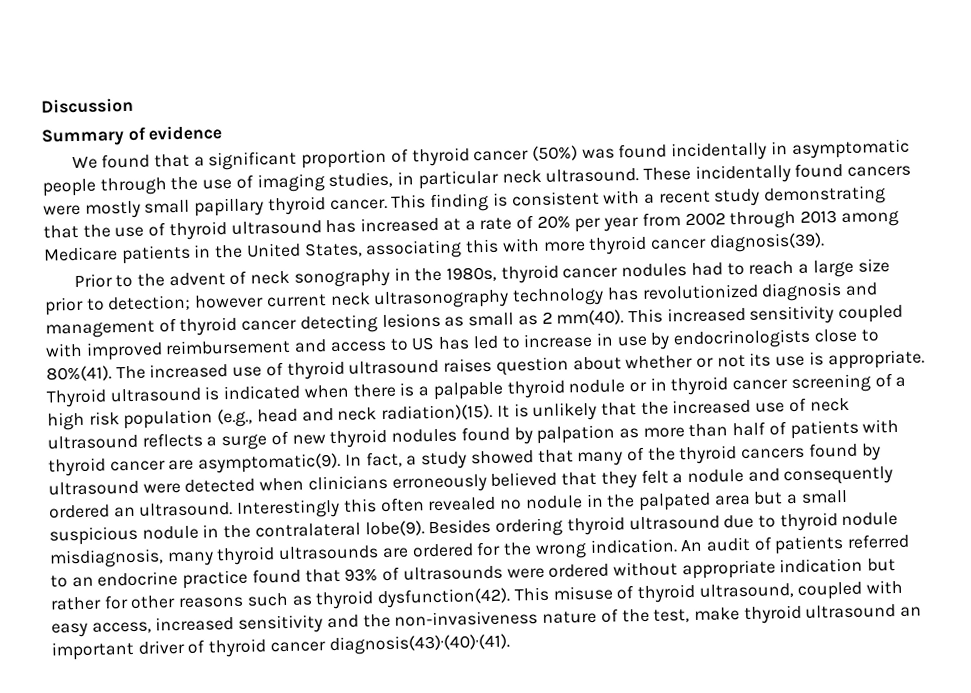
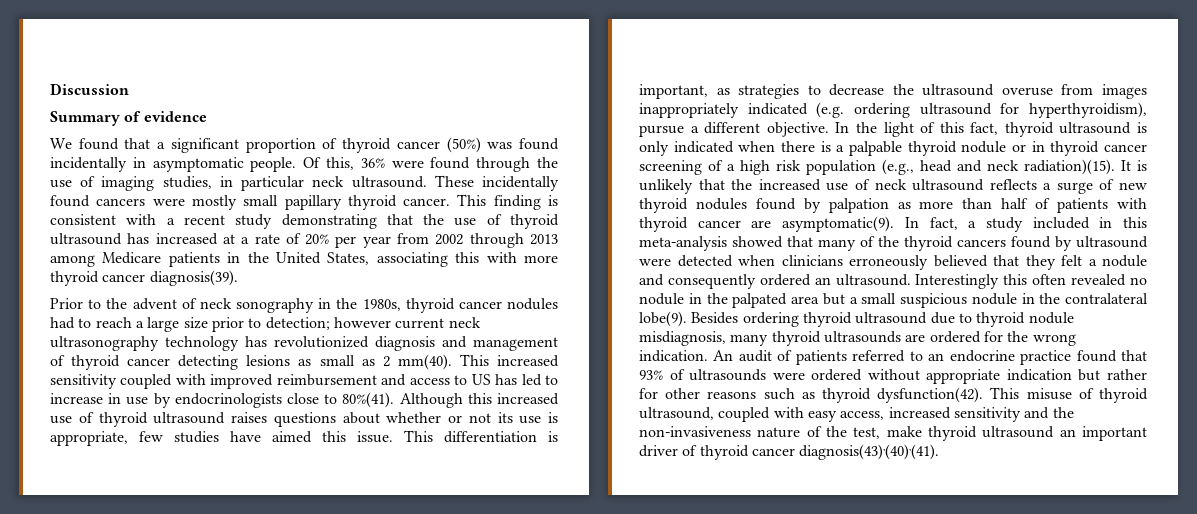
[42,178,96,197] people -> [250,157,471,172] people. Of this, 36% were found
[115,365,146,380] The -> [399,393,492,408] Although this
[495,356,569,376] question -> [273,412,336,427] questions
[827,349,925,370] [46,388,107,408] appropriate. Thyroid -> [50,430,558,446] [639,84,1147,99] [639,102,1147,118] [639,122,1054,137] appropriate, few studies have aimed this issue. This differentiation is important, as strategies to decrease the ultrasound overuse from images inappropriately indicated (e.g. ordering ultrasound for hyperthyroidism), pursue a different objective. In the light of this fact, thyroid
(220, 393) none -> [639,141,669,156] only
(468, 460) none -> [1032,217,1147,229] [639,236,727,251] included in this meta-analysis

